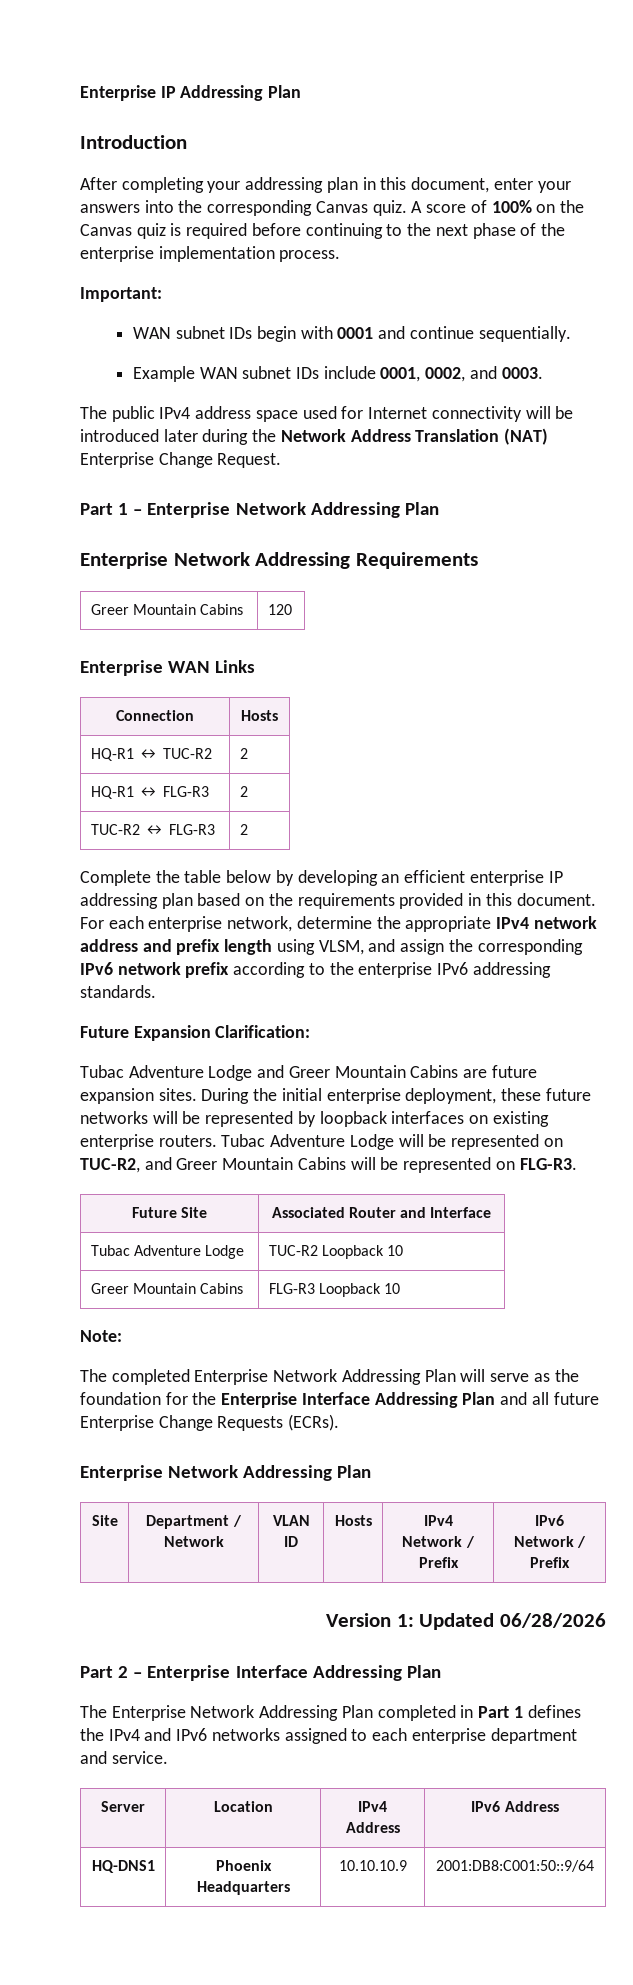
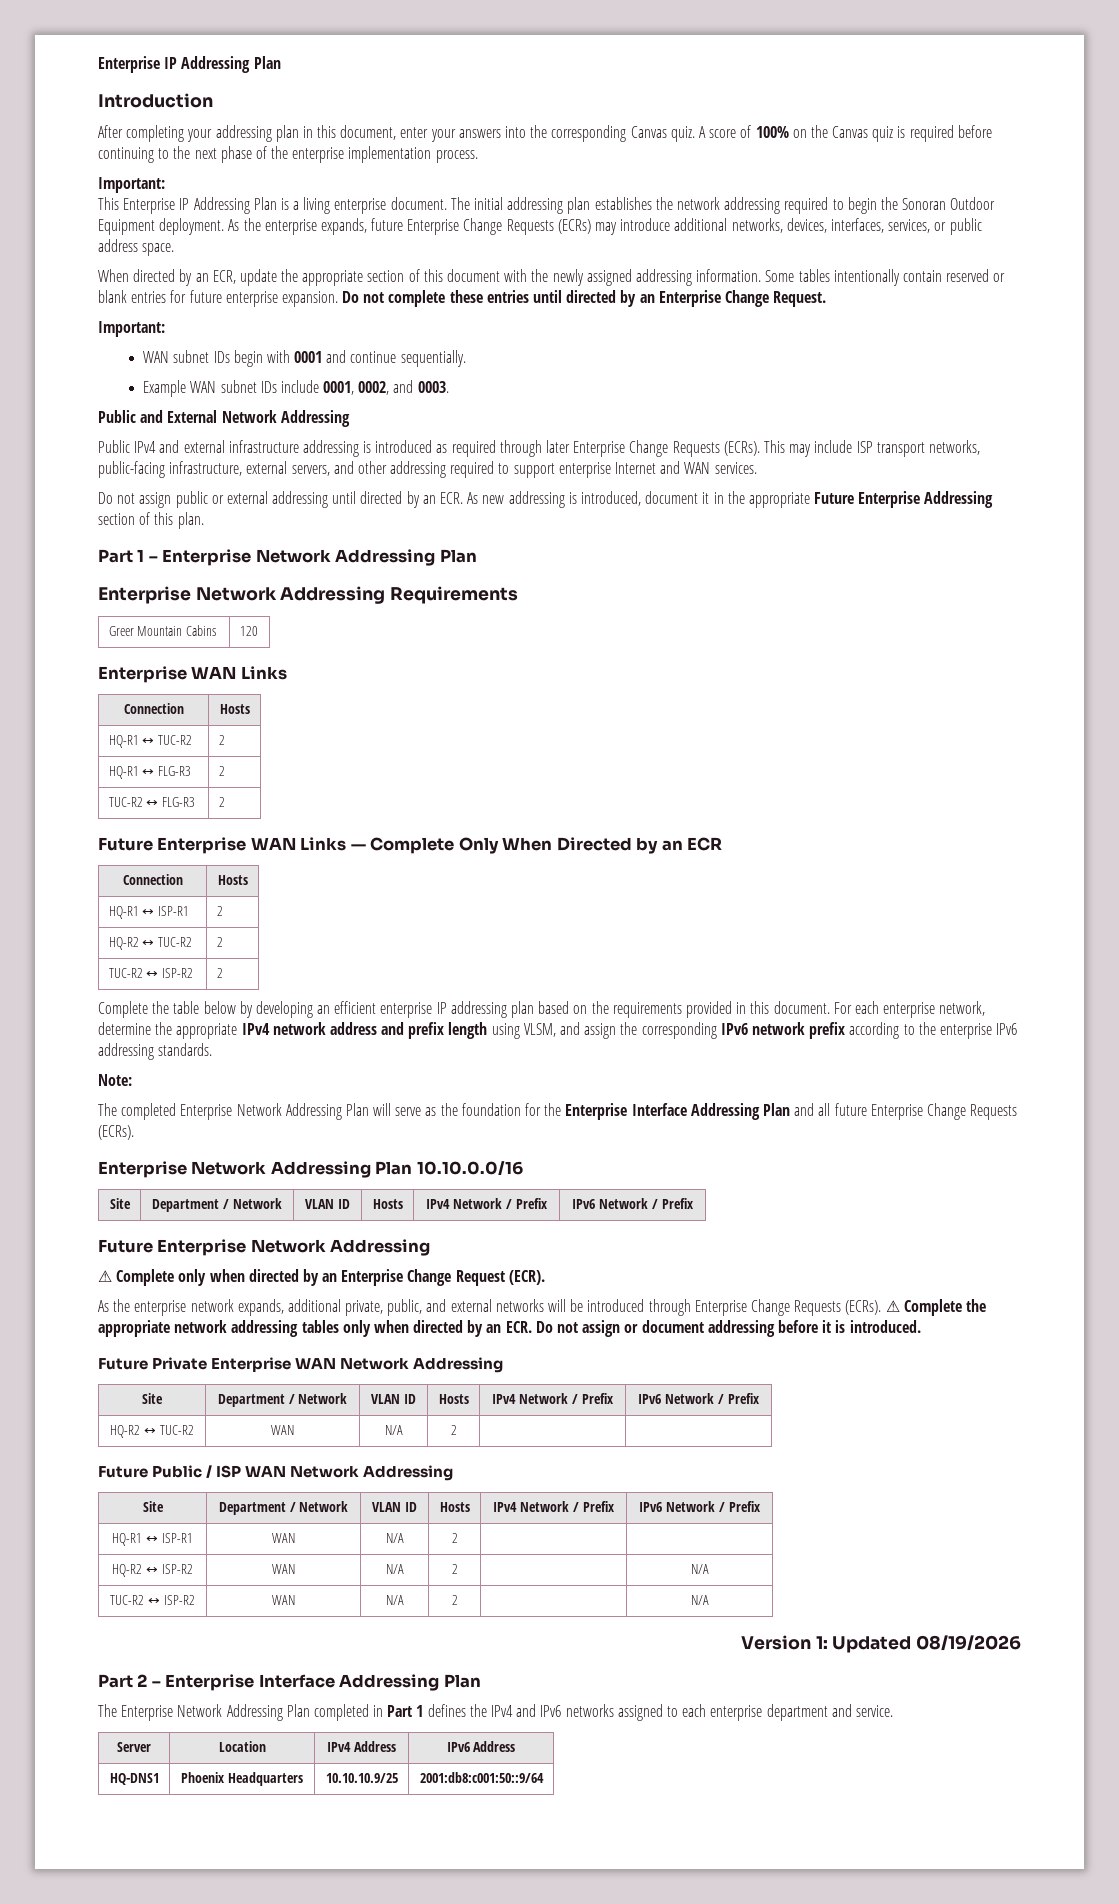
(162, 294) none -> [98,197,996,214] [98,218,982,235] [98,239,175,256] [98,269,1006,286] [98,290,827,307] [98,321,165,337] // This Enterprise IP Addressing Plan is a living enterprise document. The initial addressing plan establishes the network addressing required to begin the Sonoran Outdoor Equipment deployment. As the enterprise expands, future Enterprise Change Requests (ECRs) may introduce additional networks, devices, interfaces, services, or public address space. // When directed by an ECR, update the appropriate section of this document with the newly assigned addressing information. Some tables intentionally contain reserved or blank entries for future enterprise expansion. Do not complete these entries until directed by an Enterprise Change Request. // Important:
[80,406,574,422] [80,428,549,445] [80,452,282,468] The public IPv4 address space used for Internet connectivity will be introduced later during the Network Address Translation (NAT) Enterprise Change Request. -> [98,410,350,427] [98,440,980,457] [98,461,757,478] [98,491,994,508] [98,512,204,529] Public and External Network Addressing // Public IPv4 and external infrastructure addressing is introduced as required through later Enterprise Change Requests (ECRs). This may include ISP transport networks, public-facing infrastructure, external servers, and other addressing required to support enterprise Internet and WAN services. // Do not assign public or external addressing until directed by an ECR. As new addressing is introduced, document it in the appropriate Future Enterprise Addressing section of this plan.
(248, 829) none -> [98,837,723,854] [122,874,183,885] [217,875,248,885] [108,906,190,919] [216,906,223,916] [108,937,193,950] [216,937,223,947] [108,968,194,978] [216,968,223,978] // Future Enterprise WAN Links — Complete Only When Directed by an ECR // Connection | Hosts // HQ-R1 ↔ ISP-R1 | 2 // HQ-R2 ↔ TUC-R2 | 2 // TUC-R2 ↔ ISP-R2 | 2
[80,1025,311,1041] [80,1065,537,1081] [80,1088,591,1104] [80,1111,549,1127] [80,1134,563,1150] [80,1157,577,1173] [131,1207,208,1218] [271,1207,492,1218] [90,1245,245,1259] [268,1245,404,1259] [90,1283,244,1294] [268,1283,401,1297] // Future Expansion Clarification: // Tubac Adventure Lodge and Greer Mountain Cabins are future expansion sites. During the initial enterprise deployment, these future networks will be represented by loopback interfaces on existing enterprise routers. Tubac Adventure Lodge will be represented on TUC-R2, and Greer Mountain Cabins will be represented on FLG-R3. // Future Site | Associated Router and Interface // Tubac Adventure Lodge | TUC-R2 Loopback 10 // Greer Mountain Cabins | FLG-R3 Loopback 10 -> (213, 1049) none
(372, 1471) none -> [416,1161,523,1175] 10.10.0.0/16
(570, 1562) none -> [98,1239,431,1256] [98,1269,545,1286] [98,1299,986,1316] [98,1320,921,1337] [98,1357,504,1373] [142,1393,163,1404] [217,1393,348,1407] [371,1394,416,1404] [438,1394,469,1404] [492,1393,613,1404] [638,1393,759,1404] [110,1425,194,1438] [271,1425,294,1435] [384,1425,403,1435] [450,1425,457,1435] [98,1465,454,1481] [142,1501,164,1512] [218,1501,349,1515] [372,1502,417,1512] [439,1502,470,1512] [493,1501,614,1512] [639,1501,760,1512] [112,1533,193,1546] [272,1533,295,1543] [385,1533,404,1543] [451,1533,458,1543] [112,1564,193,1577] [272,1564,295,1574] [385,1564,404,1574] [451,1564,458,1574] [690,1564,709,1574] [110,1595,195,1605] [272,1595,295,1605] [385,1595,404,1605] [451,1595,458,1605] [690,1595,709,1605] // Future Enterprise Network Addressing // ⚠ Complete only when directed by an Enterprise Change Request (ECR). // As the enterprise network expands, additional private, public, and external networks will be introduced through Enterprise Change Requests (ECRs). ⚠ Complete the appropriate network addressing tables only when directed by an ECR. Do not assign or document addressing before it is introduced. // Future Private Enterprise WAN Network Addressing // Site | Department / Network | VLAN ID | Hosts | IPv4 Network / Prefix | IPv6 Network / Prefix // HQ-R2 ↔ TUC-R2 | WAN | N/A | 2 | | // Future Public / ISP WAN Network Addressing // Site | Department / Network | VLAN ID | Hosts | IPv4 Network / Prefix | IPv6 Network / Prefix // HQ-R1 ↔ ISP-R1 | WAN | N/A | 2 | | // HQ-R2 ↔ ISP-R2 | WAN | N/A | 2 | | N/A // TUC-R2 ↔ ISP-R2 | WAN | N/A | 2 | | N/A
[500,1613,606,1628] 06/28/2026 -> [916,1635,1022,1651] 08/19/2026
[338,1860,407,1871] [436,1860,594,1872] 10.10.10.9 | 2001:DB8:C001:50::9/64 -> [325,1773,398,1783] [419,1772,544,1783] 10.10.10.9/25 | 2001:db8:c001:50::9/64

